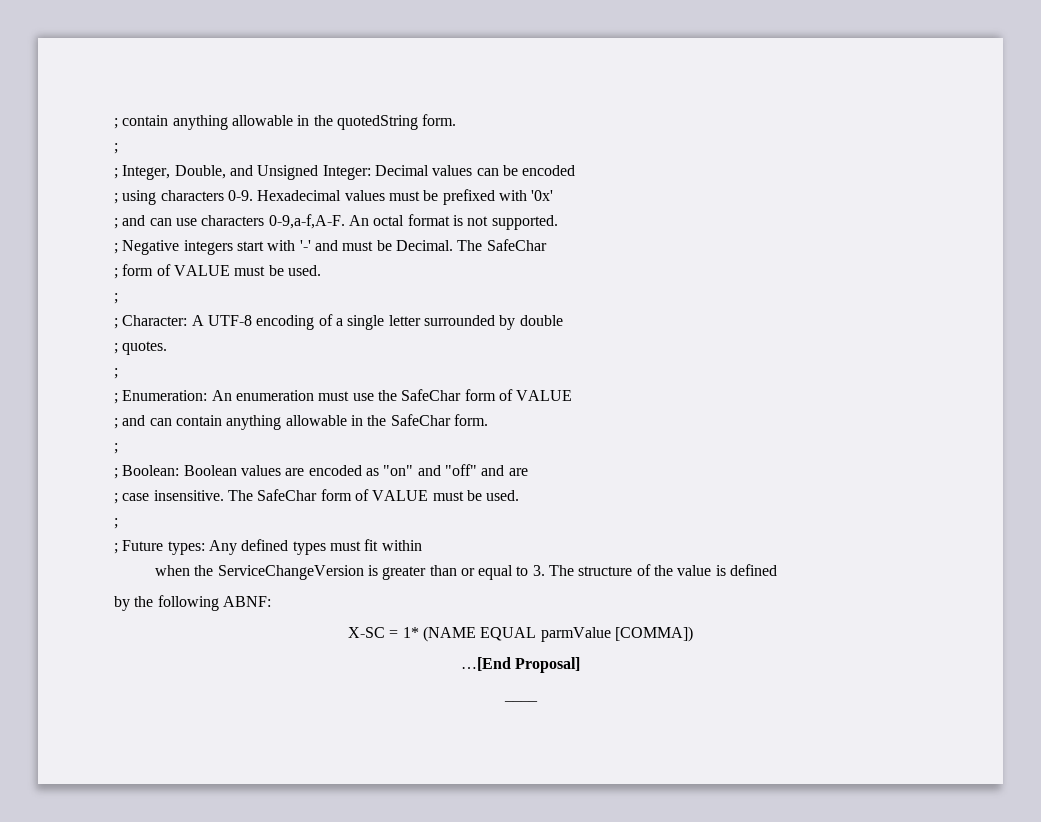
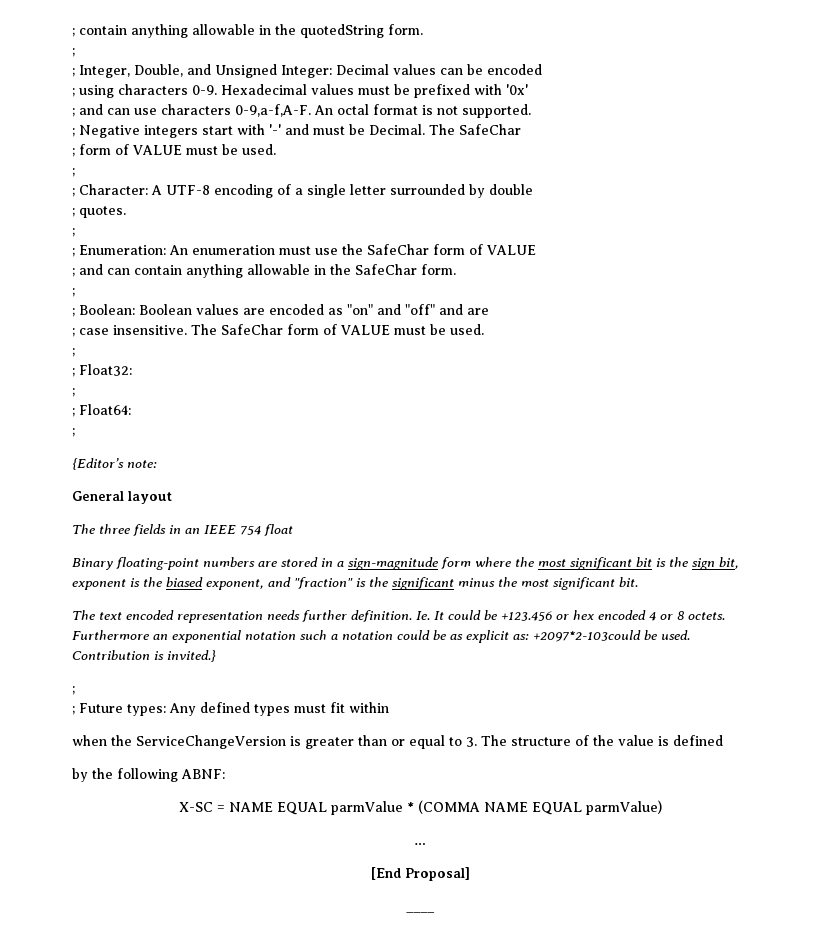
(118, 523) none -> [72,364,132,377] [72,388,75,397] [72,404,131,417] [72,428,75,437] [72,458,157,470] [72,491,172,504] [72,524,293,536] [72,557,739,570] [72,577,638,590] [72,610,725,623] [72,630,690,643] [72,650,216,662] [72,686,75,695] // ; Float32: // ; // ; Float64: // ; // {Editor’s note: // General layout // The three fields in an IEEE 754 float // Binary floating-point numbers are stored in a sign-magnitude form where the most significant bit is the sign bit, exponent is the biased exponent, and "fraction" is the significant minus the most significant bit. // The text encoded representation needs further definition. Ie. It could be +123.456 or hex encoded 4 or 8 octets. Furthermore an exponential notation such a notation could be as explicit as: +2097*2-103could be used. Contribution is invited.} // ;
[402,626,693,642] [460,657,511,671] 1* (NAME EQUAL parmValue [COMMA]) // …[End -> [228,800,662,815] [414,843,426,845] [370,867,401,880] NAME EQUAL parmValue * (COMMA NAME EQUAL parmValue) // … // [End

